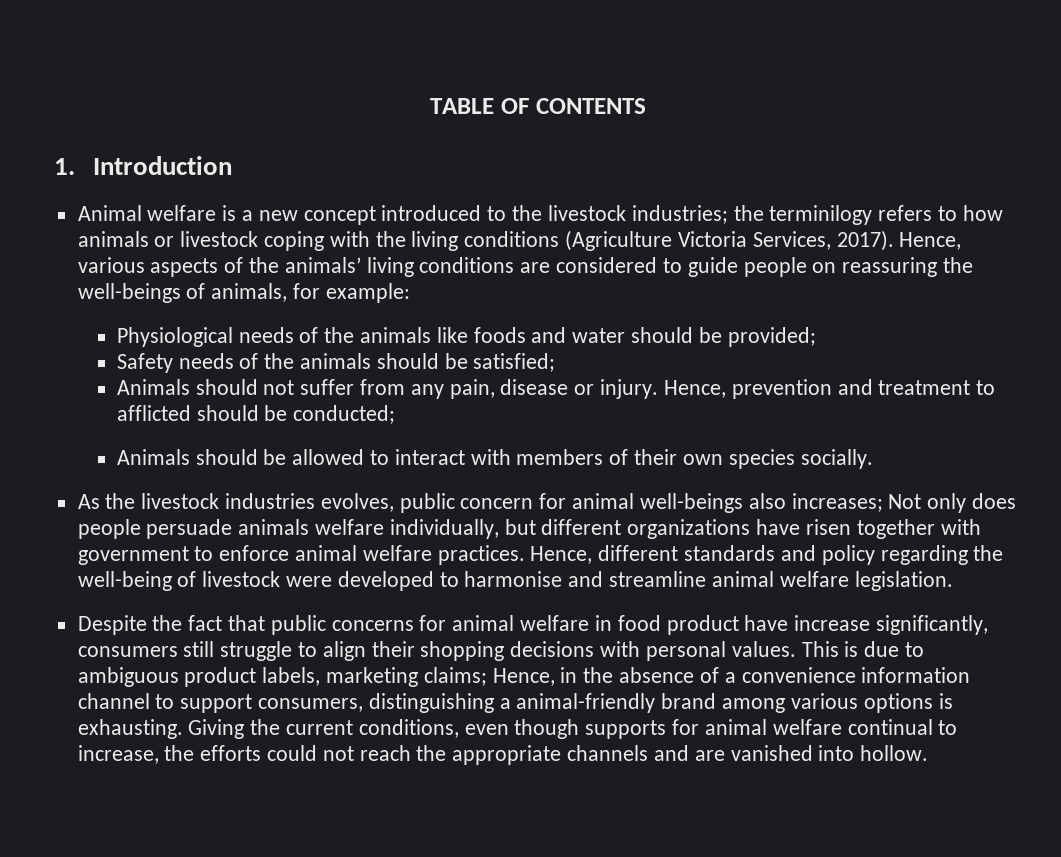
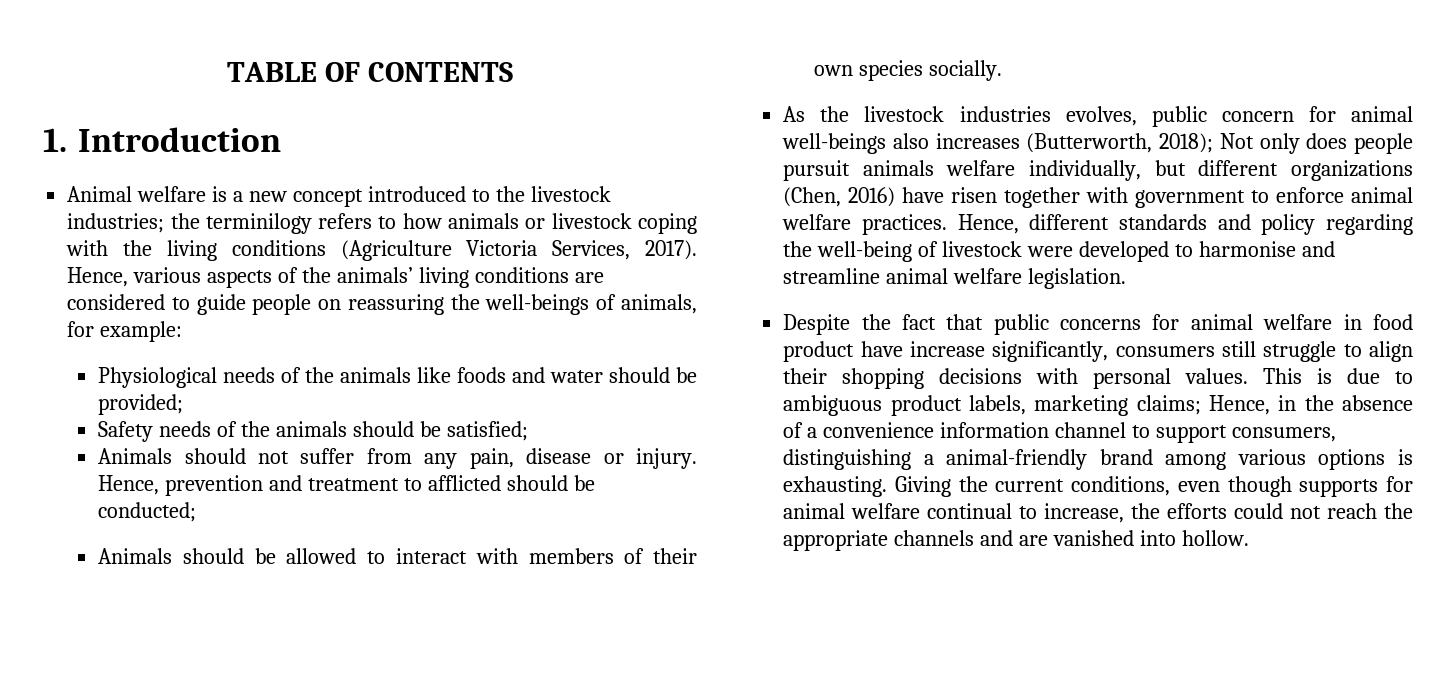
[791,493,883,512] increases; -> [935,133,1214,153] increases (Butterworth, 2018);
[146,519,233,539] persuade -> [783,160,851,181] pursuit
(751, 529) none -> [783,187,896,207] (Chen, 2016)

